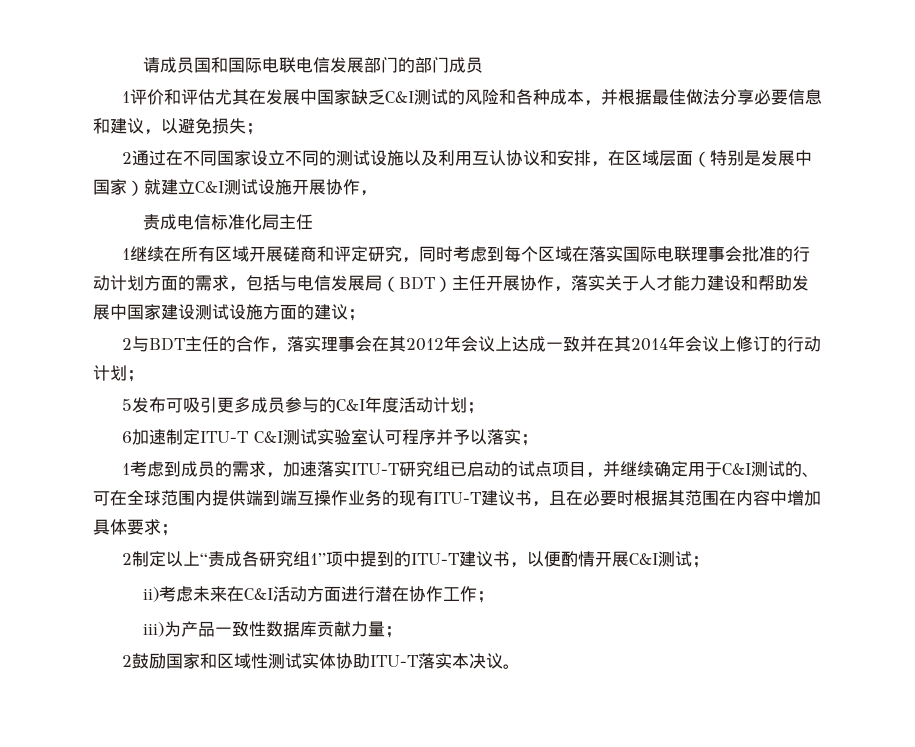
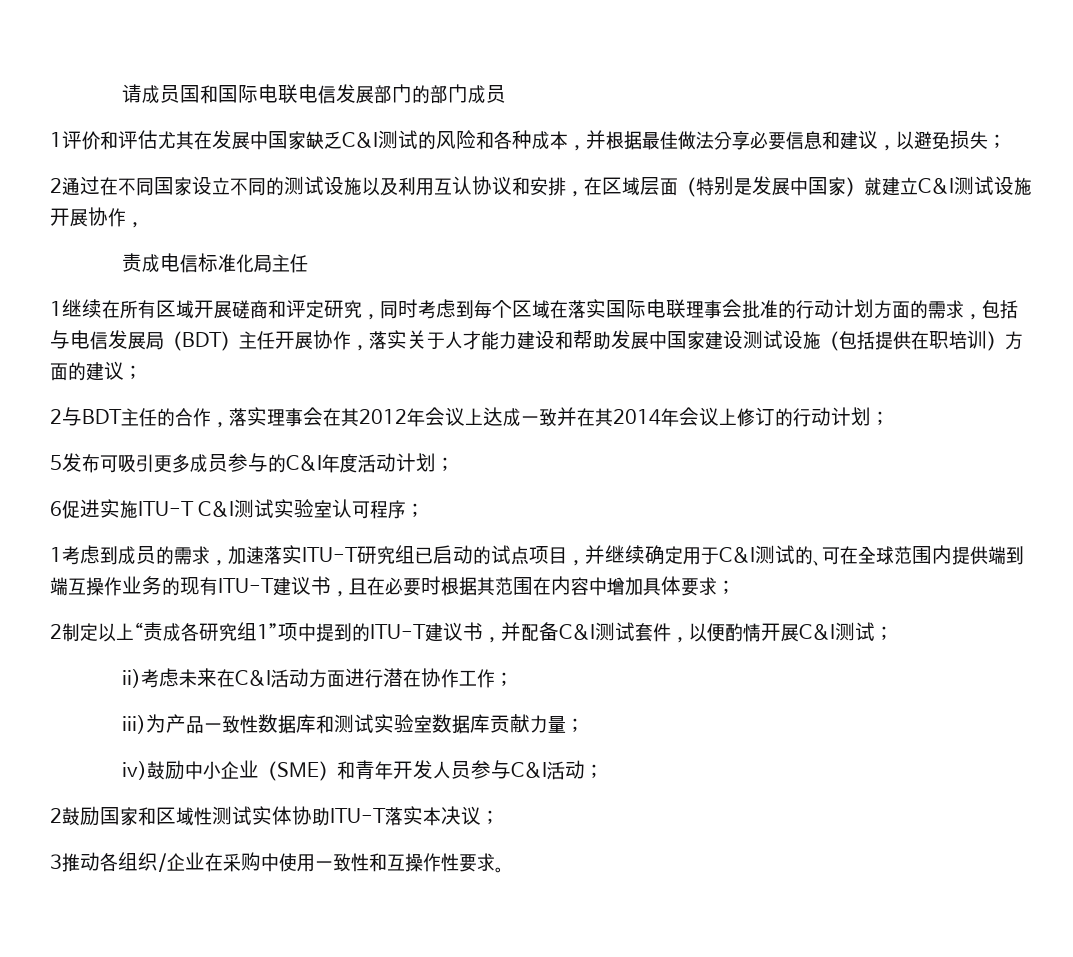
(263, 312) none -> [820,330,1005,351] （包括提供在职培训）
[132,429,201,445] 加速制定 -> [62,499,138,519] 促进实施
[436,429,522,445] 并予以落实 -> (407, 509) none
(528, 565) none -> [501,622,689,643] 并配备C&I测试套件，
[316,621,385,637] 贡献力量 -> [316,714,585,734] [122,760,586,781] 和测试实验室数据库贡献力量； // iv)鼓励中小企业（SME）和青年开发人员参与C&I活动
(504, 661) none -> [481,810,499,824] [50,852,495,872] ； // 3推动各组织/企业在采购中使用一致性和互操作性要求

